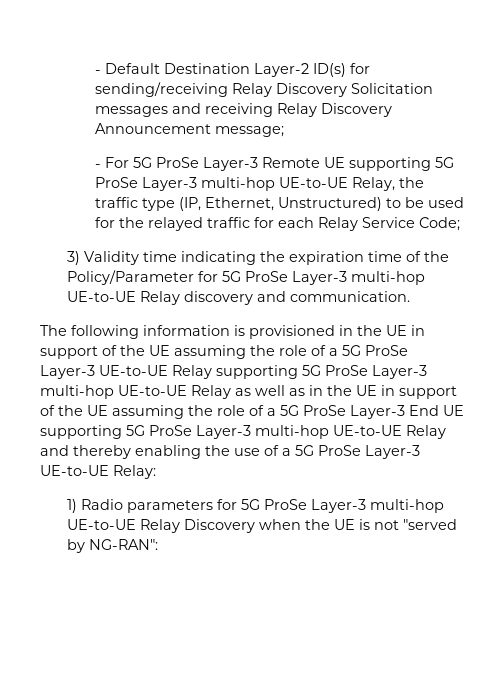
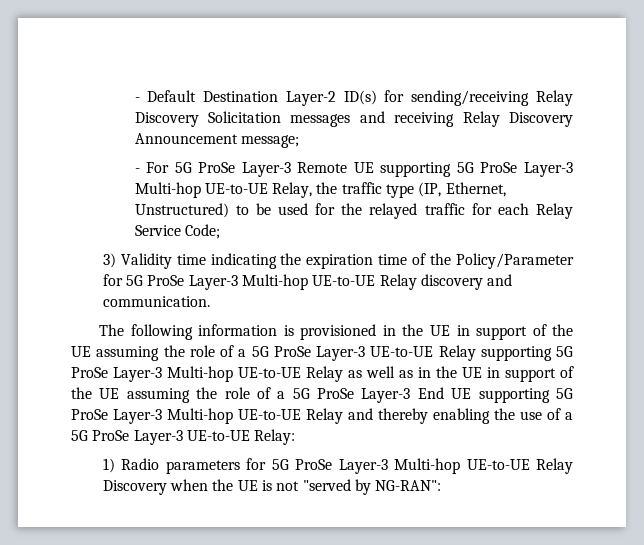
[200,177,275,191] multi-hop -> [134,182,201,198] Multi-hop
[351,271,426,285] multi-hop -> [242,274,309,290] Multi-hop
[40,385,114,399] multi-hop -> [167,366,233,382] Multi-hop
[255,425,329,439] multi-hop -> [167,408,233,424] Multi-hop
[370,499,445,513] multi-hop -> [394,458,461,474] Multi-hop

